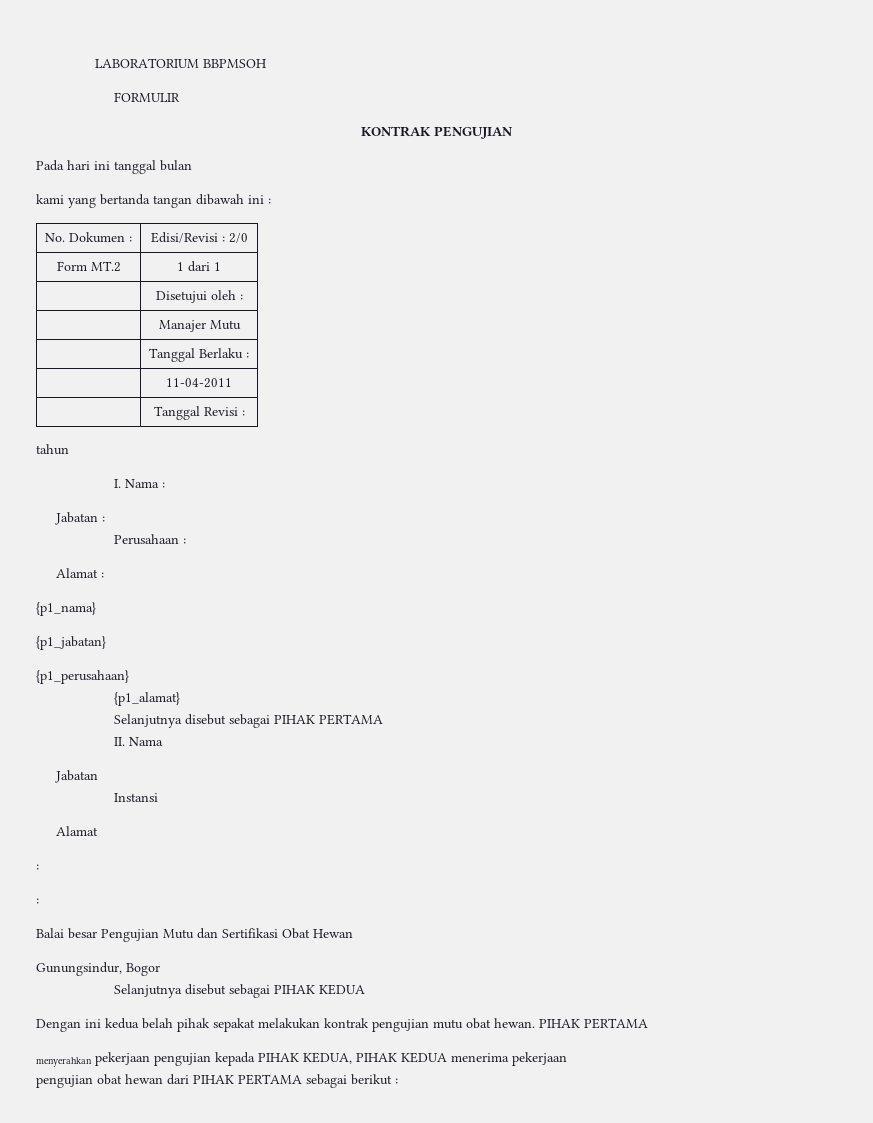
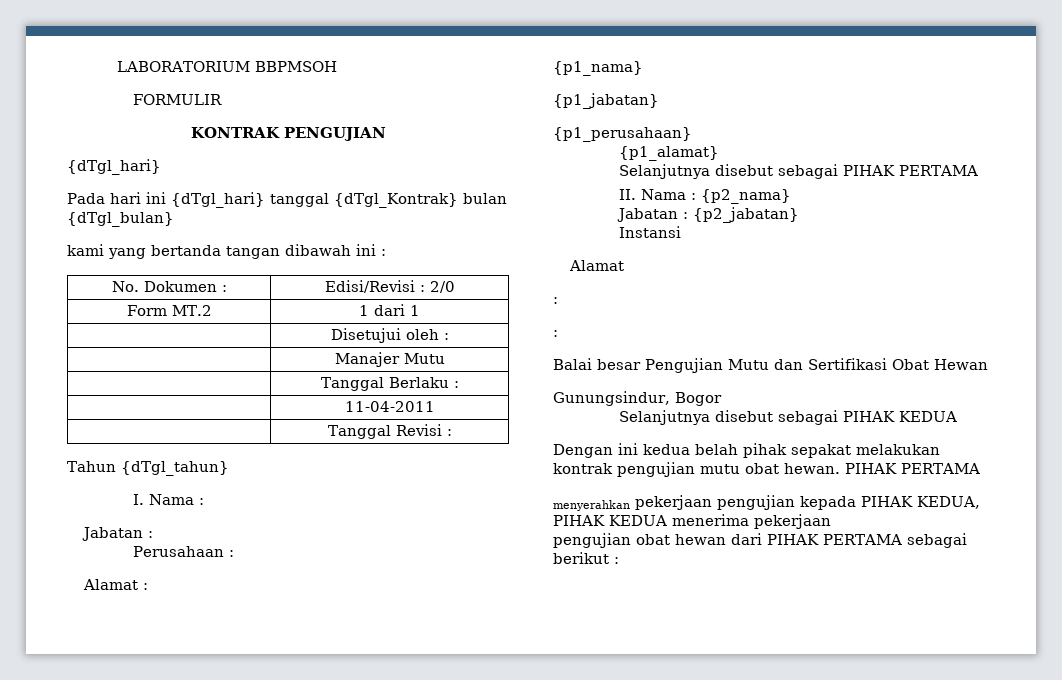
(513, 132) none -> [67,159,161,175] // {dTgl_hari}
[114,160,156,174] tanggal -> [171,192,458,208] {dTgl_hari} tanggal {dTgl_Kontrak}
(192, 165) none -> [67,212,174,227] {dTgl_bulan}
[36,444,69,455] tahun -> [67,461,229,476] Tahun {dTgl_tahun}
[54,770,98,783] // Jabatan -> [691,189,792,204] [617,207,800,223] : {p2_nama} // Jabatan : {p2_jabatan}

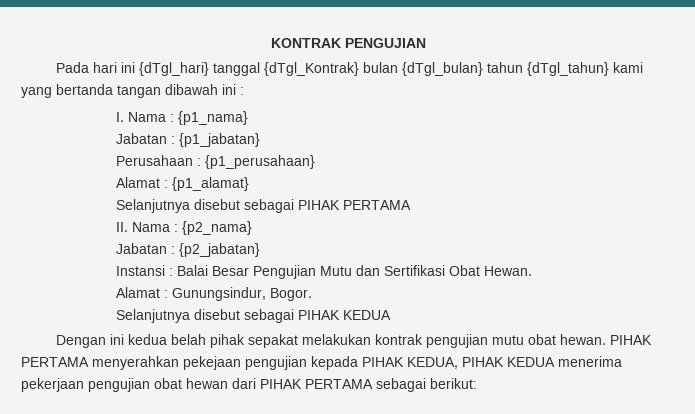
[116,61,337,72] [133,94,223,105] LABORATORIUM BBPMSOH // FORMULIR // -> (271, 43) none
[67,159,161,175] // {dTgl_hari} -> (426, 43) none
(174, 219) // -> [487,62,610,76] tahun {dTgl_tahun}
[111,281,227,292] [324,280,455,293] [126,305,212,316] [359,304,420,316] [330,328,449,343] [334,352,445,367] [320,377,459,391] [344,401,435,412] [327,424,452,439] [67,461,229,476] // No. Dokumen : | Edisi/Revisi : 2/0 // Form MT.2 | 1 dari 1 // | Disetujui oleh : // | Manajer Mutu // | Tanggal Berlaku : // | 11-04-2011 // | Tanggal Revisi : // Tahun {dTgl_tahun} -> (244, 91) none
[81,527,153,541] // Jabatan : -> [178,111,249,125] [116,133,261,147] {p1_nama} // Jabatan : {p1_jabatan}
[82,579,148,590] [553,61,643,76] [553,93,659,109] [553,127,692,142] // Alamat : // {p1_nama} // {p1_jabatan} // {p1_perusahaan} // -> [205,155,316,169] [116,177,169,188] {p1_perusahaan} // Alamat :
[568,260,624,271] [553,297,558,304] [553,330,558,337] [553,358,641,370] // Alamat // : // : // Balai besar -> [169,265,250,276] : Balai Besar
[934,359,988,370] [553,391,722,406] Hewan // Gunungsindur, Bogor -> [484,266,533,276] [116,287,313,301] Hewan. // Alamat : Gunungsindur, Bogor.
[553,495,712,511] // menyerahkan pekerjaan -> [92,356,241,370] menyerahkan pekejaan
(831, 521) // -> (84, 385) none
[553,552,619,564] berikut : -> [430,378,477,389] berikut:

